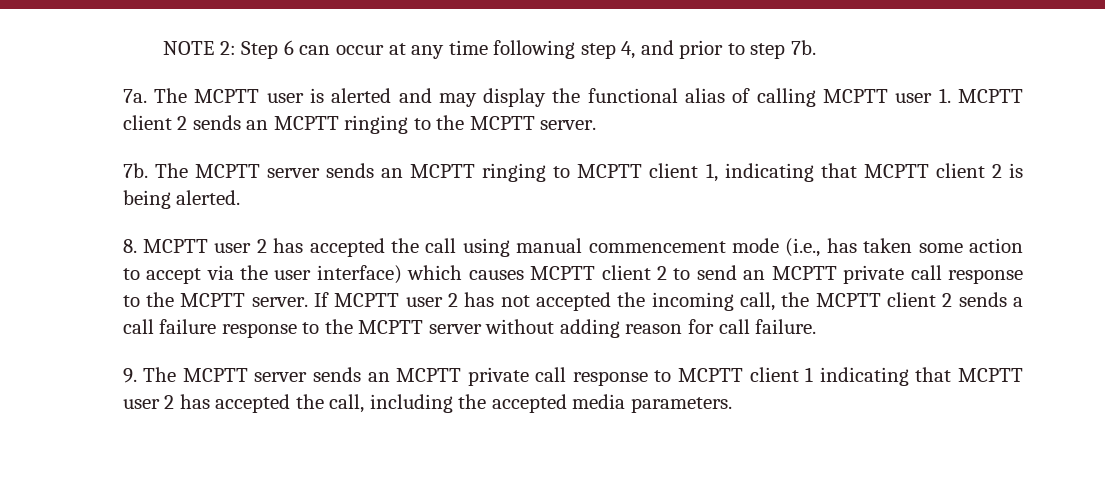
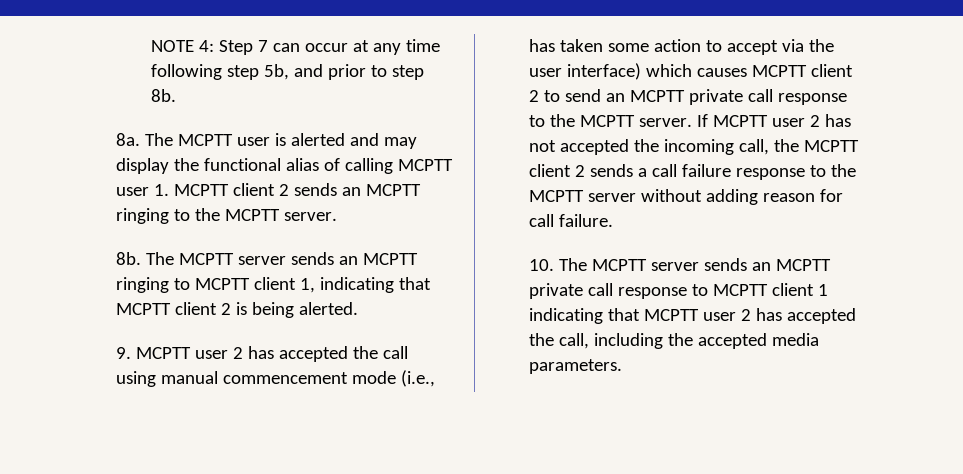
[219,40,294,59] 2: Step 6 -> [198,40,268,55] 4: Step 7
[621,41,636,59] 4, -> [263,64,289,80] 5b,
[790,40,816,55] [122,89,147,103] 7b. // 7a. -> [150,89,176,102] [116,133,141,146] 8b. // 8a.
[122,163,148,178] 7b. -> [116,252,142,265] 8b.
[122,239,137,253] 8. -> [116,347,132,359] 9.
[122,368,137,383] 9. -> [529,259,555,271] 10.

